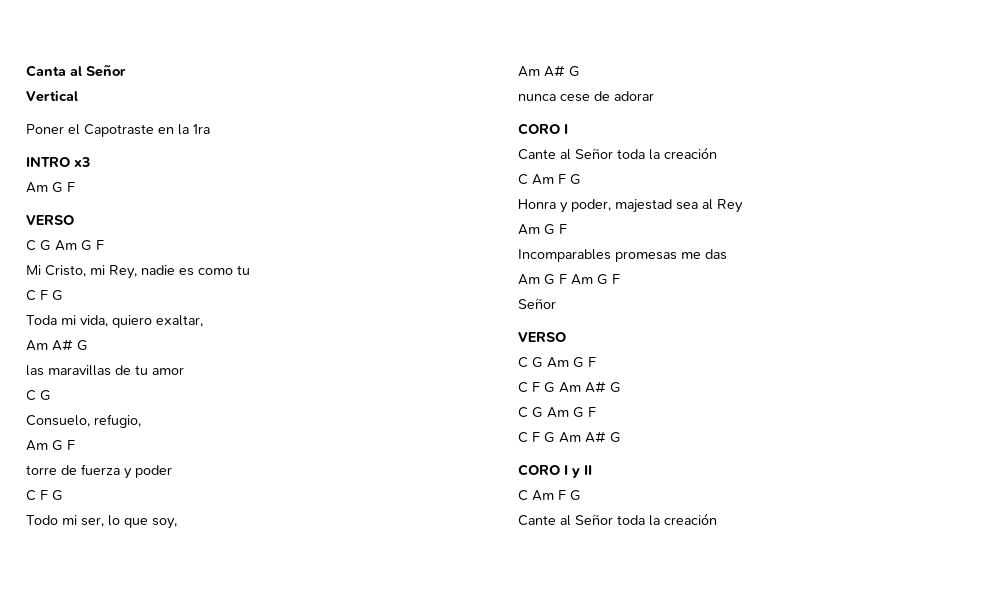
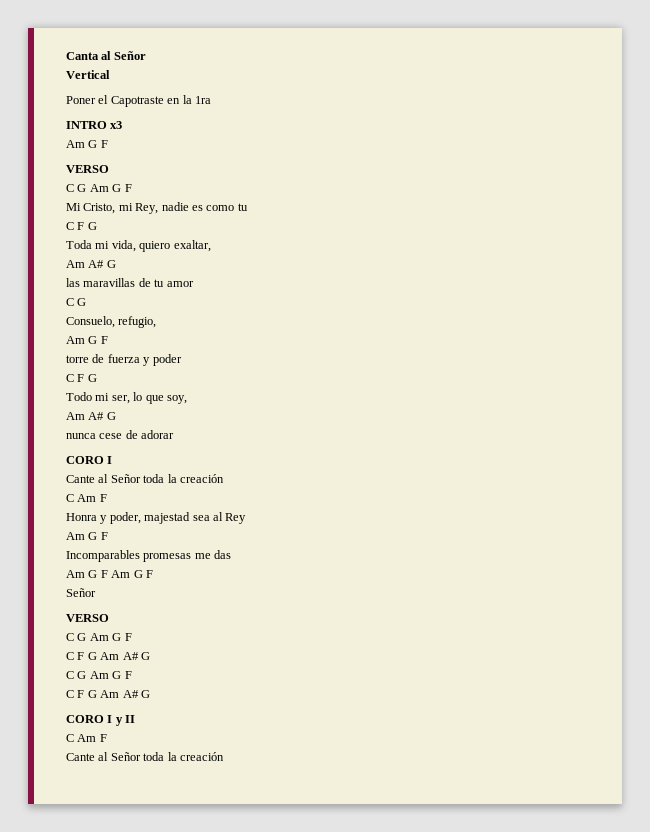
[570,174,581,185] G -> (107, 498) none
[570,490,581,501] G -> (107, 738) none

